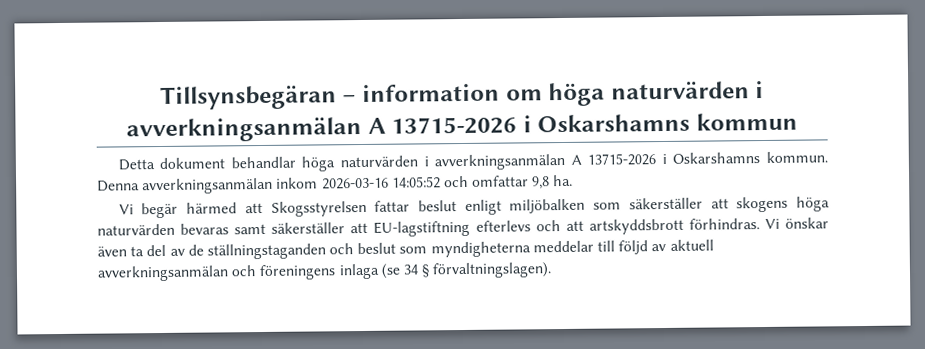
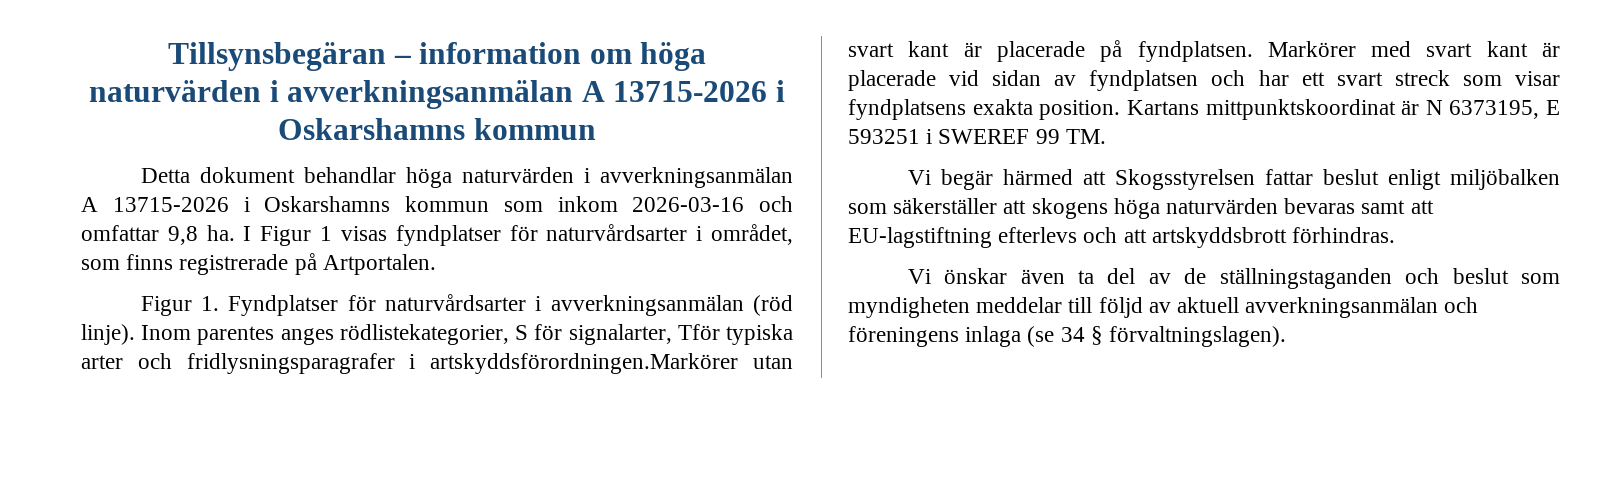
[765,151,828,163] [97,177,274,195] kommun. Denna avverkningsanmälan -> [405,196,543,212] kommun som
[391,176,441,189] 14:05:52 -> (745, 204) none
(574, 180) none -> [243,224,793,246] [81,253,436,275] [140,294,793,316] [81,324,793,345] [81,353,793,374] [848,40,1560,62] [848,70,1560,91] [848,99,1560,120] [848,129,1106,144] I Figur 1 visas fyndplatser för naturvårdsarter i området, som finns registrerade på Artportalen. // Figur 1. Fyndplatser för naturvårdsarter i avverkningsanmälan (röd linje). Inom parentes anges rödlistekategorier, S för signalarter, Tför typiska arter och fridlysningsparagrafer i artskyddsförordningen.Markörer utan svart kant är placerade på fyndplatsen. Markörer med svart kant är placerade vid sidan av fyndplatsen och har ett svart streck som visar fyndplatsens exakta position. Kartans mittpunktskoordinat är N 6373195, E 593251 i SWEREF 99 TM.
[271,222,346,234] säkerställer -> (1406, 207) none
(760, 224) none -> (1396, 235) //
[430,241,531,258] myndigheterna -> [848,297,970,318] myndigheten

